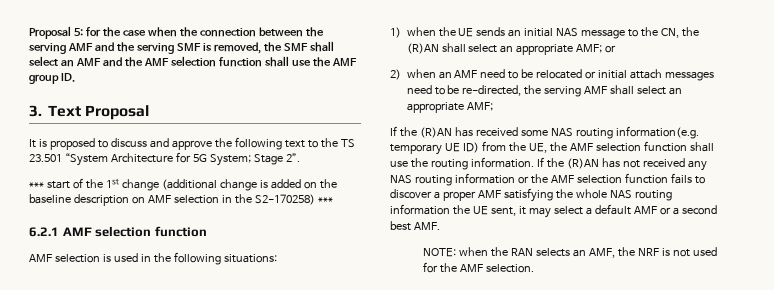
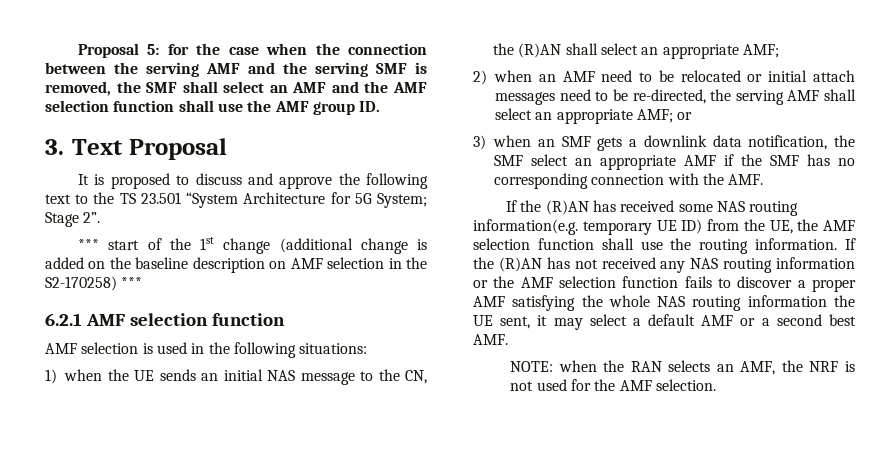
[605,45,617,53] or -> (779, 51) none
(493, 106) none -> [677,112,693,120] [473,135,855,151] [494,154,855,170] [494,173,764,189] or // 3) when an SMF gets a downlink data notification, the SMF select an appropriate AMF if the SMF has no corresponding connection with the AMF.

